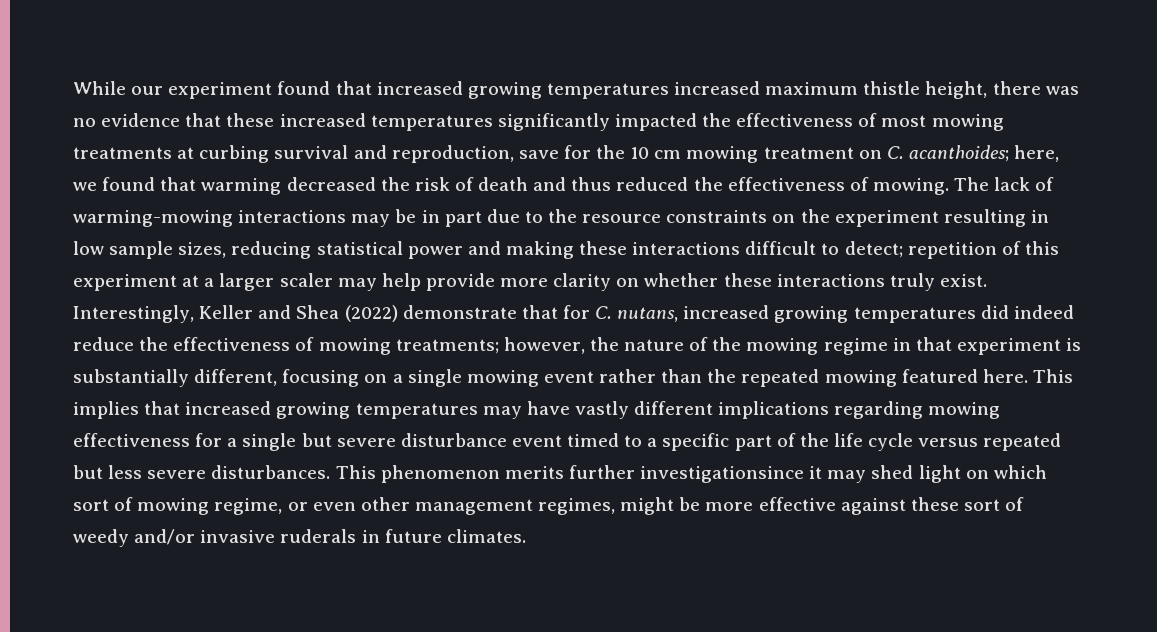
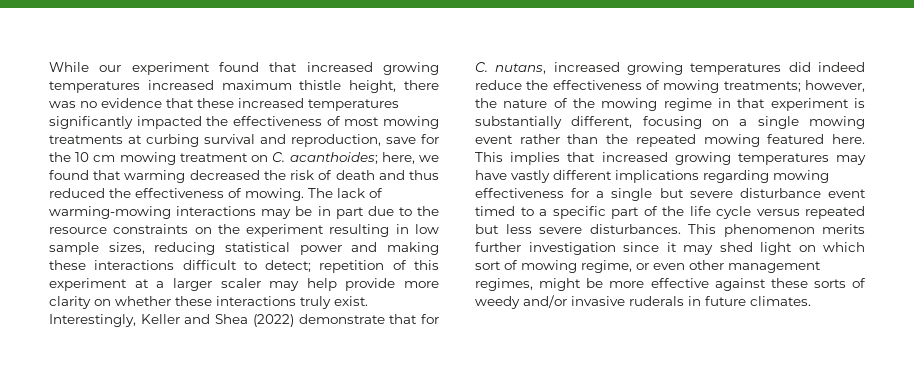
[640,466,805,483] investigationsince -> [528,242,659,255] investigation since
[963,499,1000,511] sort -> [813,279,846,288] sorts

